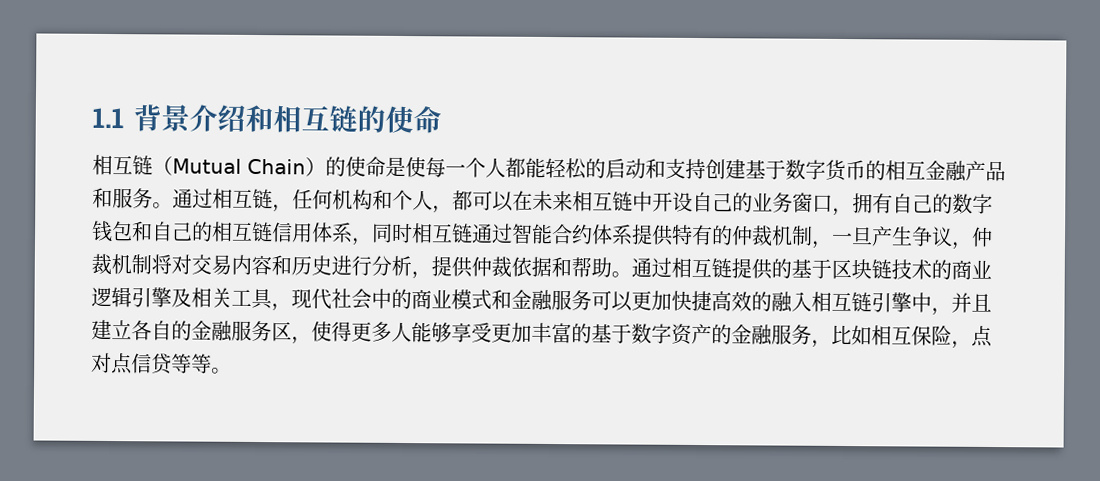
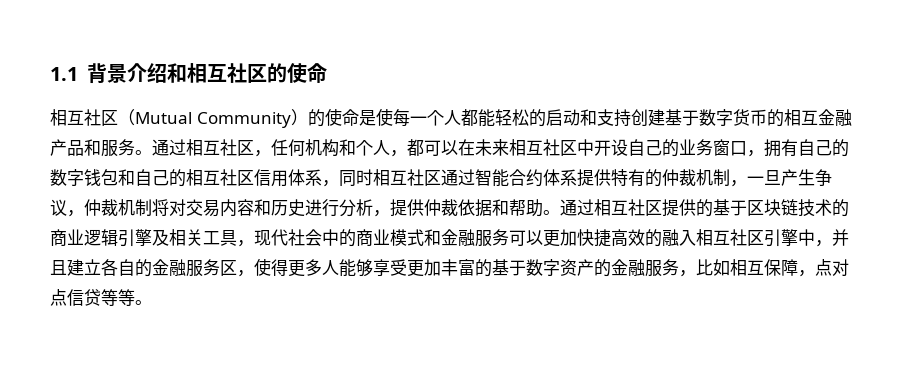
[329,105,358,133] 链 -> [226,63,267,83] 社区
[132,155,306,176] 链（Mutual Chain -> [84,109,291,128] 社区（Mutual Community
[252,188,273,210] 链 -> [220,139,254,156] 社区
[612,191,633,212] 链 -> [543,139,577,156] 社区
[251,221,273,243] 链 -> [220,169,254,186] 社区
[451,223,473,244] 链 -> [407,169,441,186] 社区
[711,258,732,279] 链 -> [628,199,662,216] 社区
[851,292,872,313] 链 -> [730,229,764,246] 社区
[931,325,952,346] 险 -> [781,259,798,276] 障

